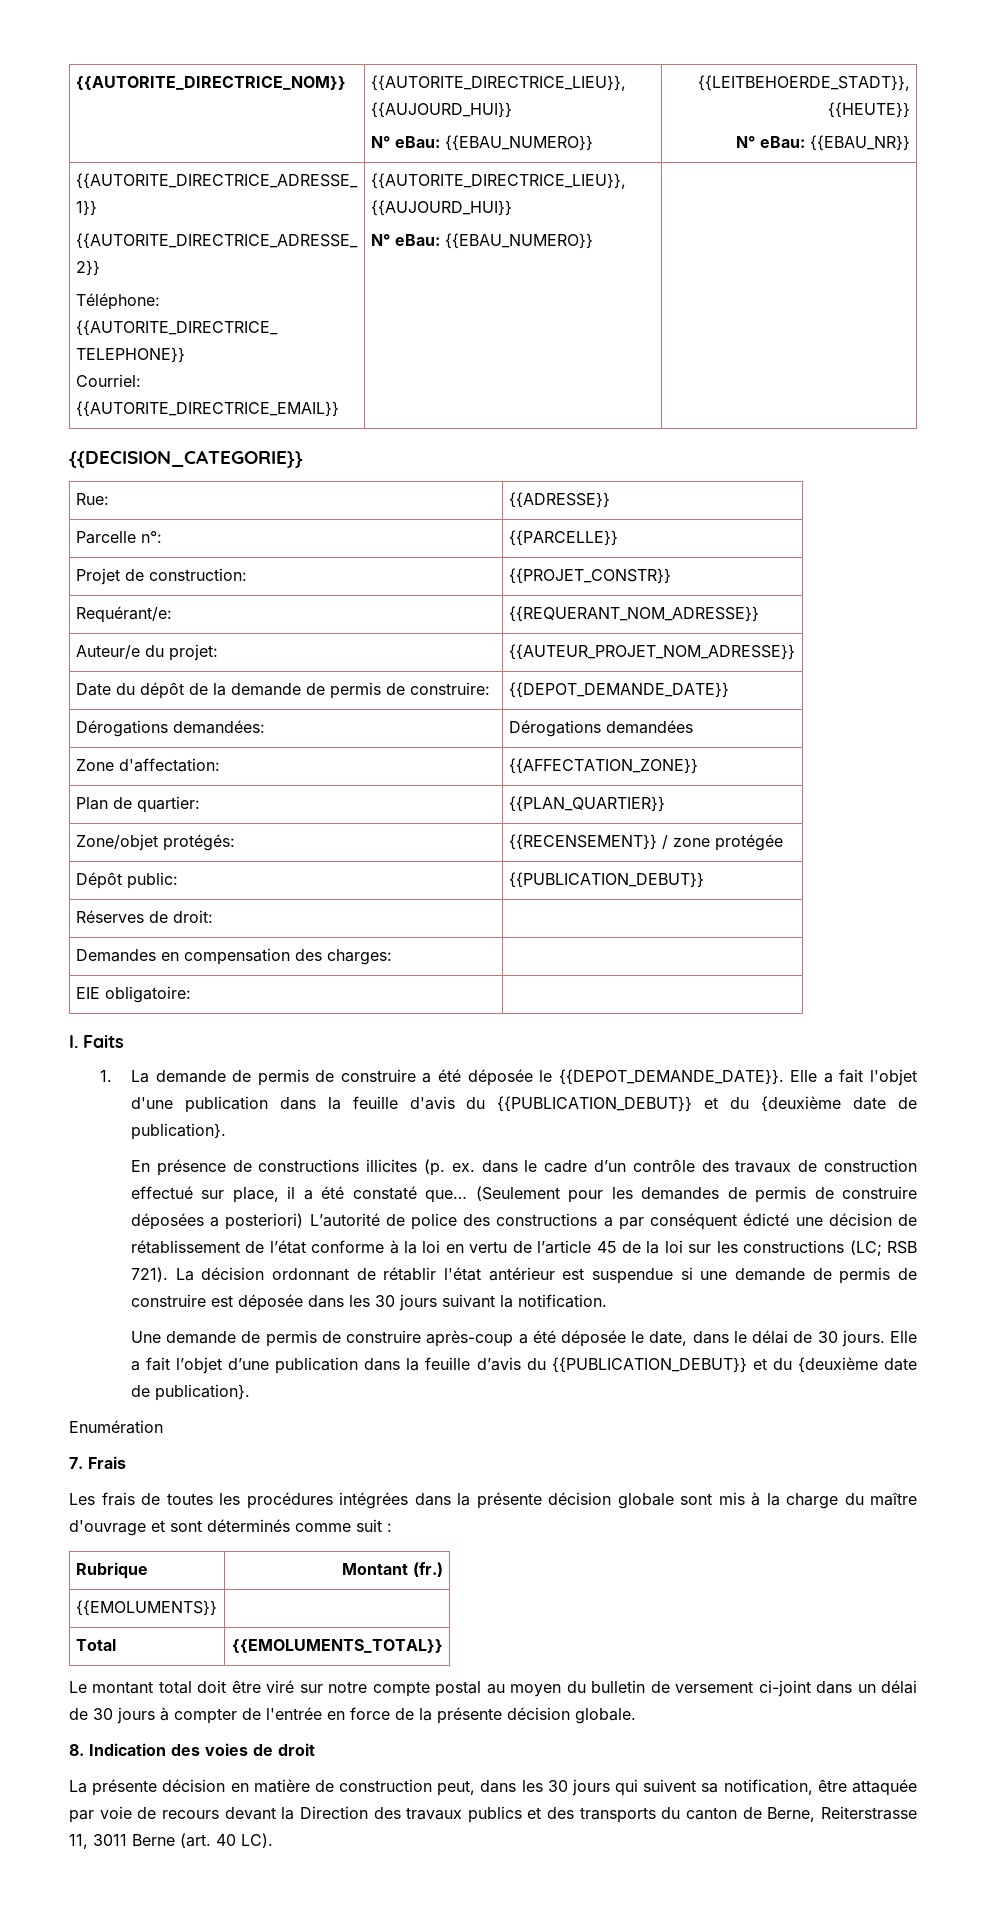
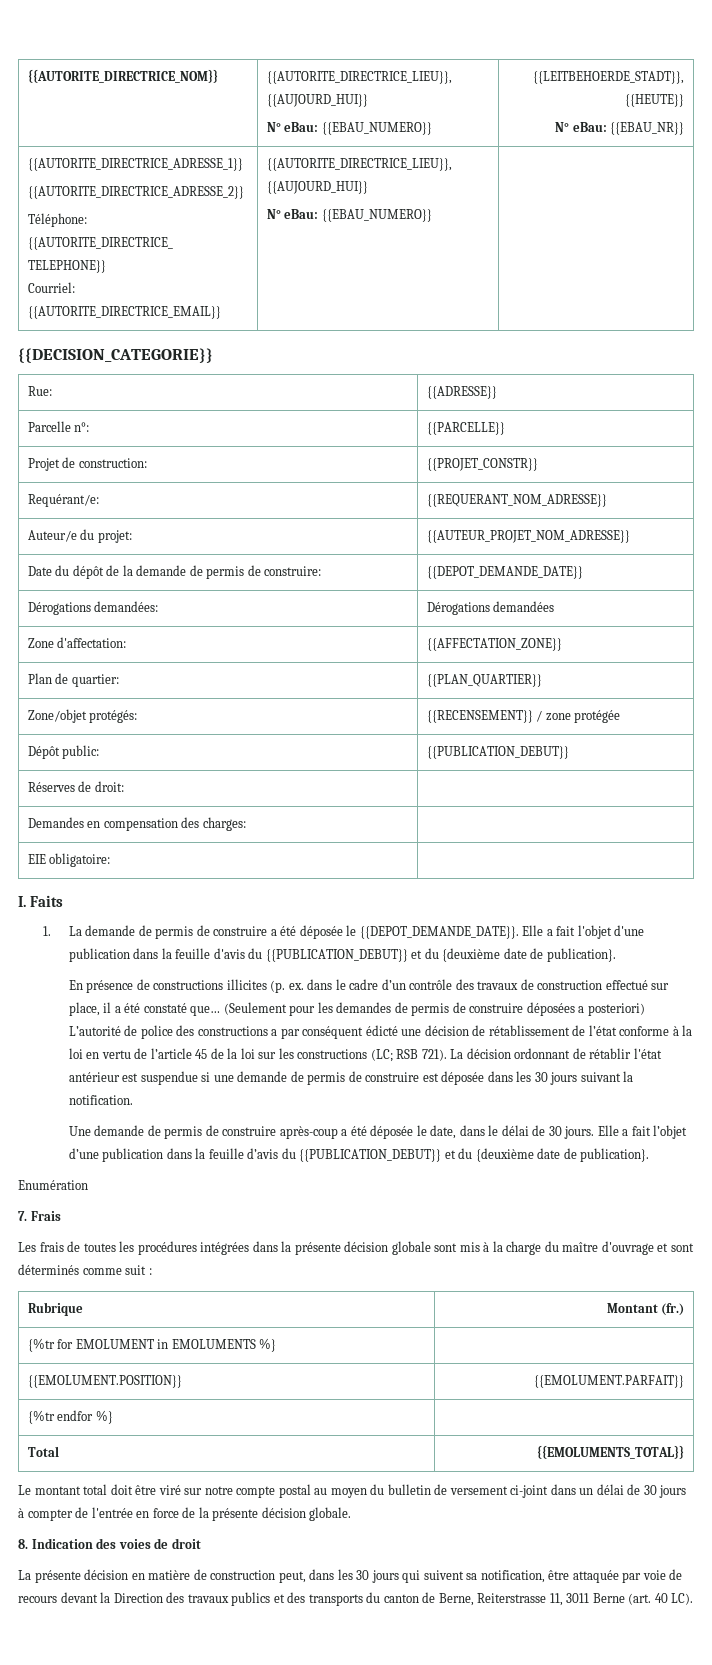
[75,1600,217,1616] {{EMOLUMENTS}} -> [27,1338,277,1352] [27,1375,182,1388] [534,1375,685,1388] [27,1410,113,1424] {%tr for EMOLUMENT in EMOLUMENTS %} | // {{EMOLUMENT.POSITION}} | {{EMOLUMENT.PARFAIT}} // {%tr endfor %}

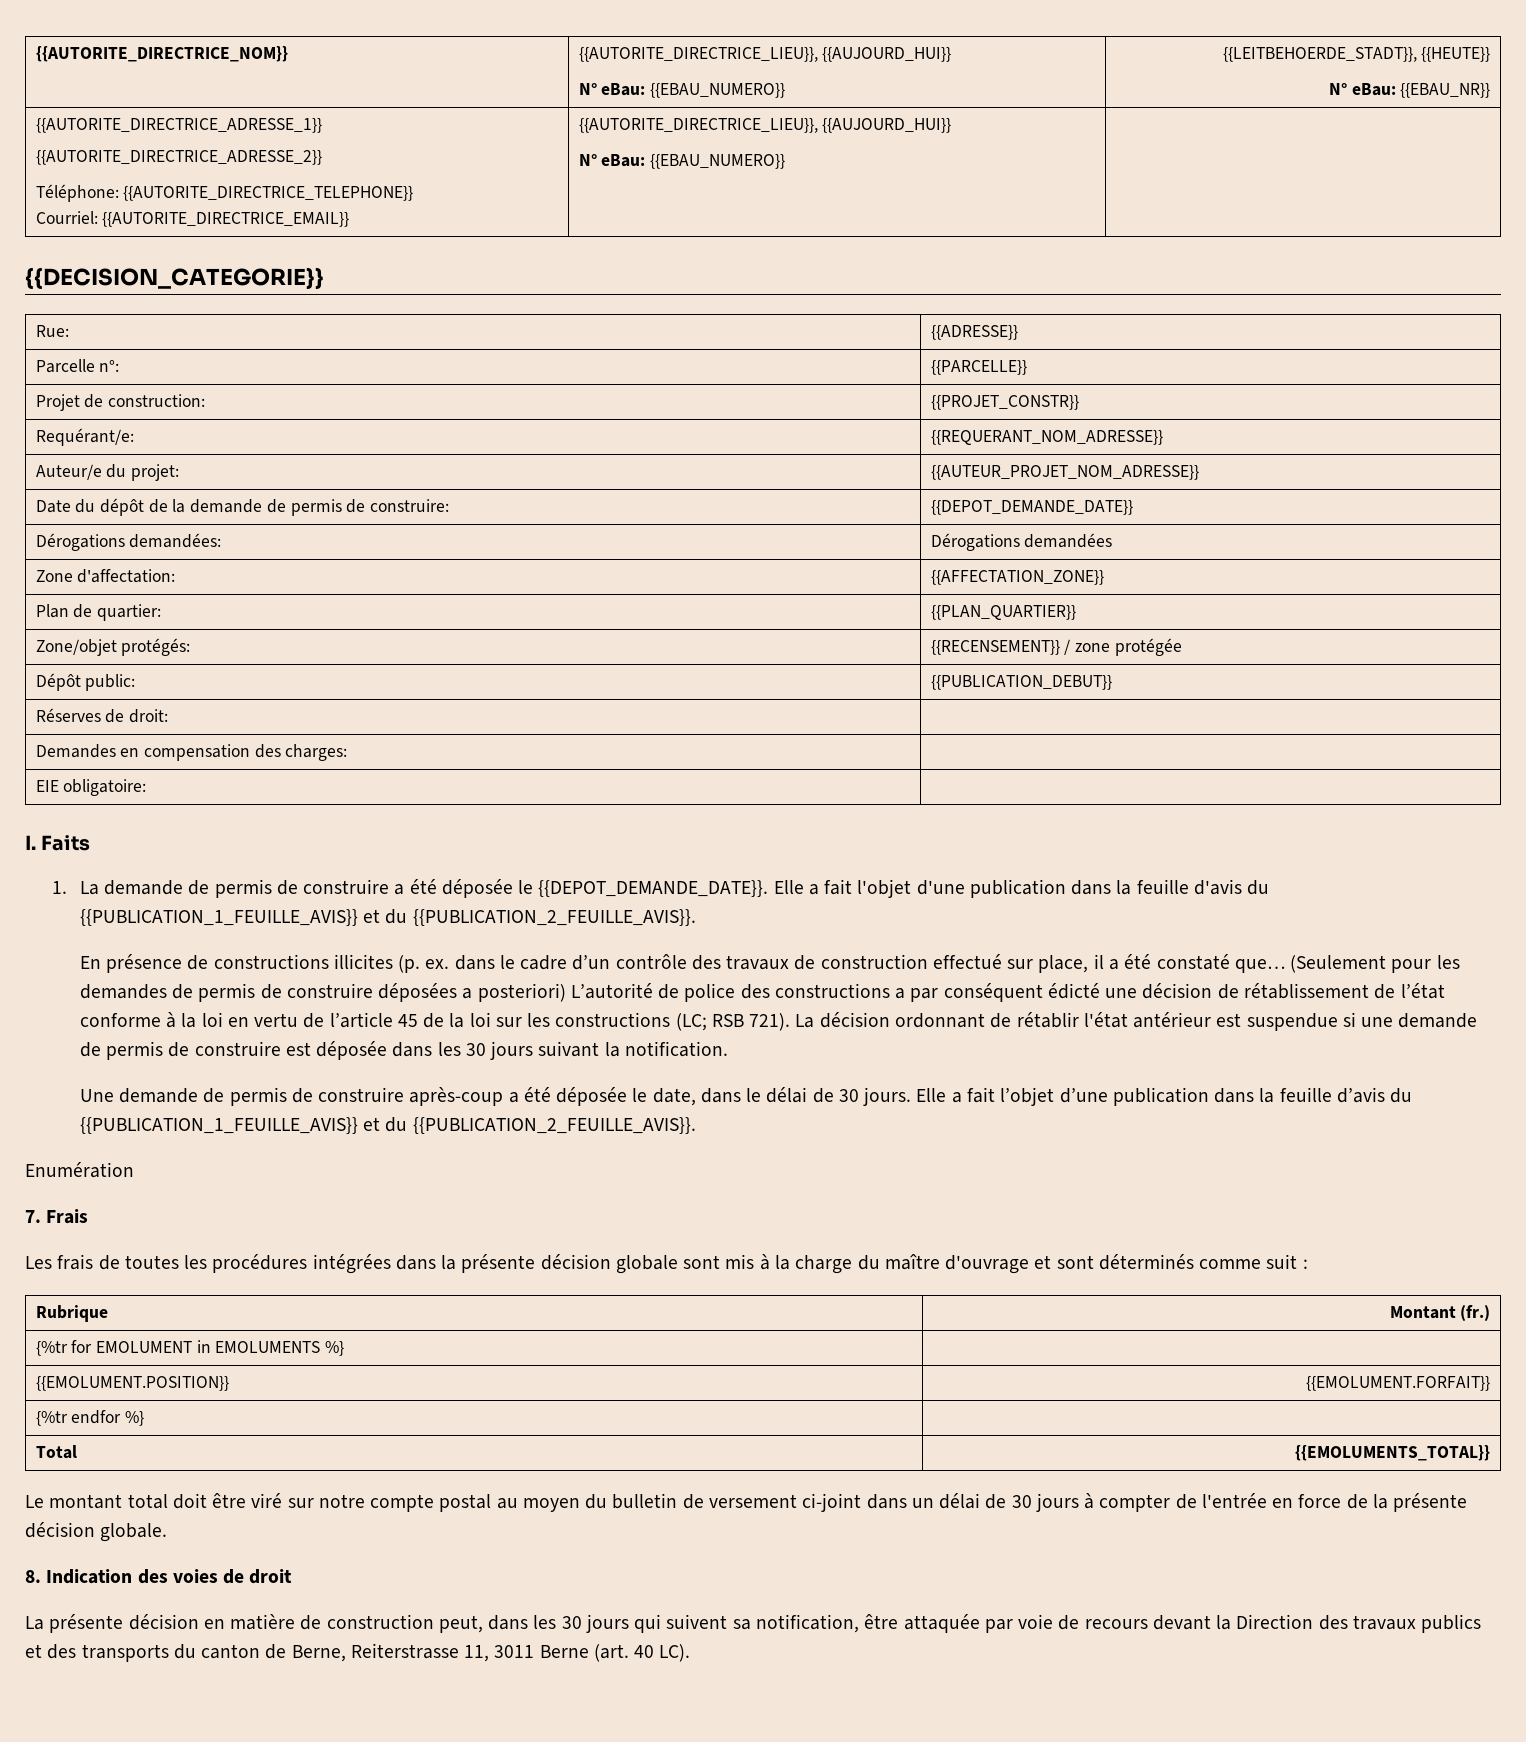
[265,948,616,962] {{PUBLICATION_DEBUT}} et du {deuxième date de publication}. -> [79,909,696,926] {{PUBLICATION_1_FEUILLE_AVIS}} et du {{PUBLICATION_2_FEUILLE_AVIS}}.
[299,1148,650,1162] {{PUBLICATION_DEBUT}} et du {deuxième date de publication}. -> [79,1117,696,1134] {{PUBLICATION_1_FEUILLE_AVIS}} et du {{PUBLICATION_2_FEUILLE_AVIS}}.
[534,1375,685,1388] {{EMOLUMENT.PARFAIT}} -> [1306,1376,1491,1391] {{EMOLUMENT.FORFAIT}}

